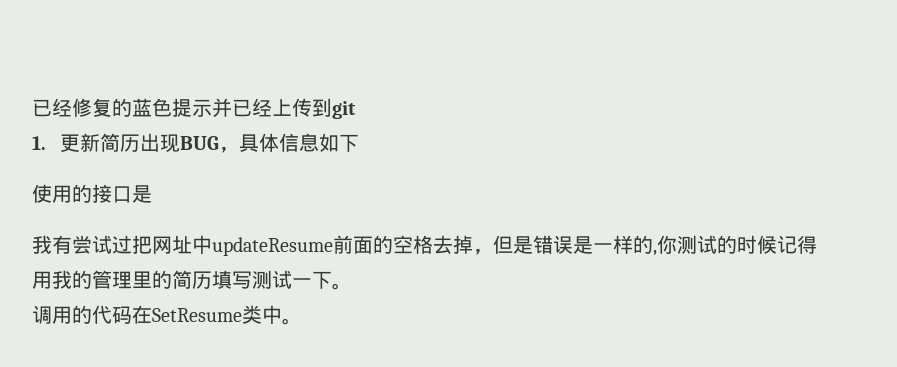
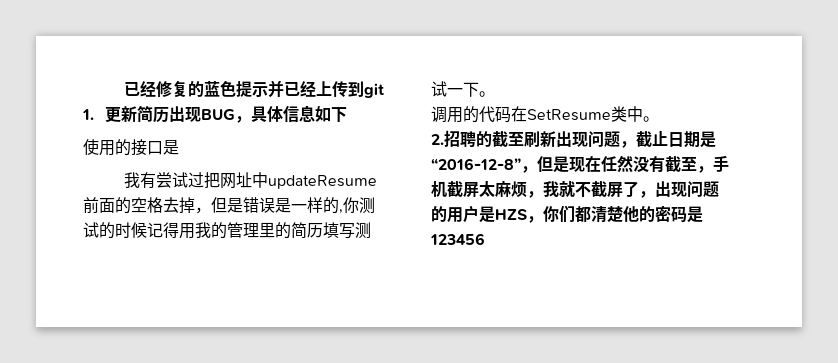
(302, 321) none -> [431,130,716,148] [431,155,729,173] [431,181,719,198] [431,205,703,223] [430,233,485,245] // 2.招聘的截至刷新出现问题，截止日期是“2016-12-8”，但是现在任然没有截至，手机截屏太麻烦，我就不截屏了，出现问题的用户是HZS，你们都清楚他的密码是123456

